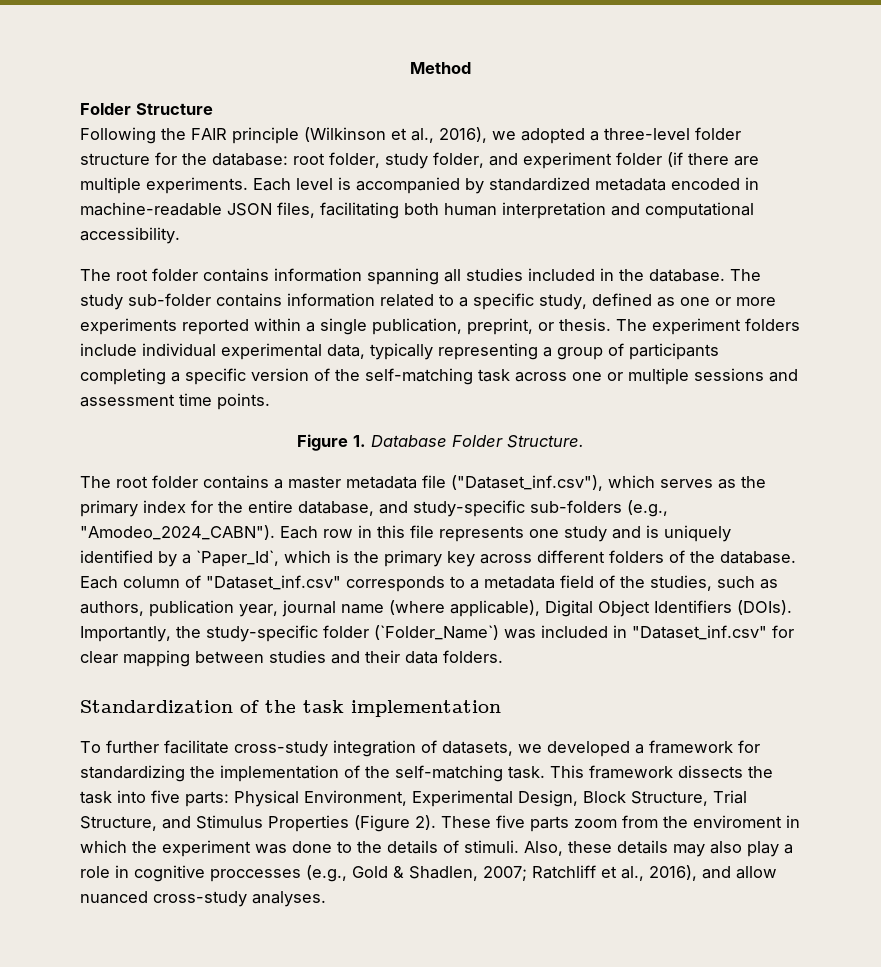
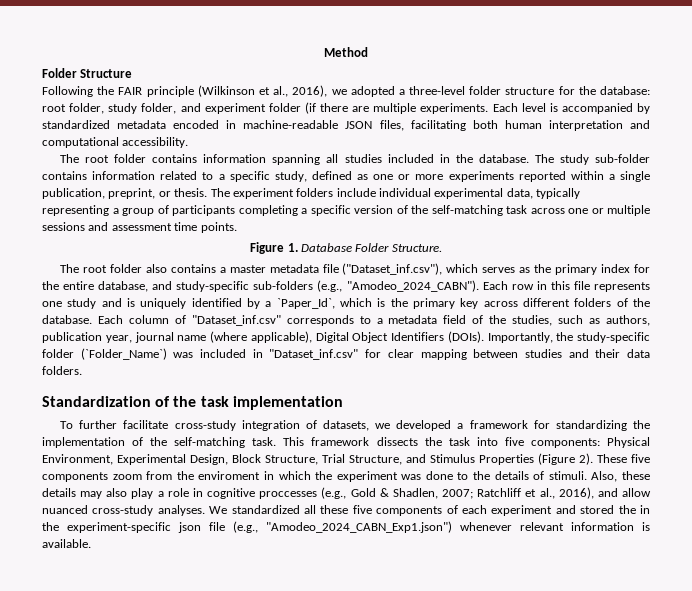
(198, 481) none -> [145,264,167,273] also
[185,791,229,807] parts: -> [530,438,600,448] components:
[530,816,569,832] parts -> [42,472,108,482] components
(326, 899) none -> [209,505,650,516] [42,521,650,533] [42,539,91,548] We standardized all these five components of each experiment and stored the in the experiment-specific json file (e.g., "Amodeo_2024_CABN_Exp1.json") whenever relevant information is available.

